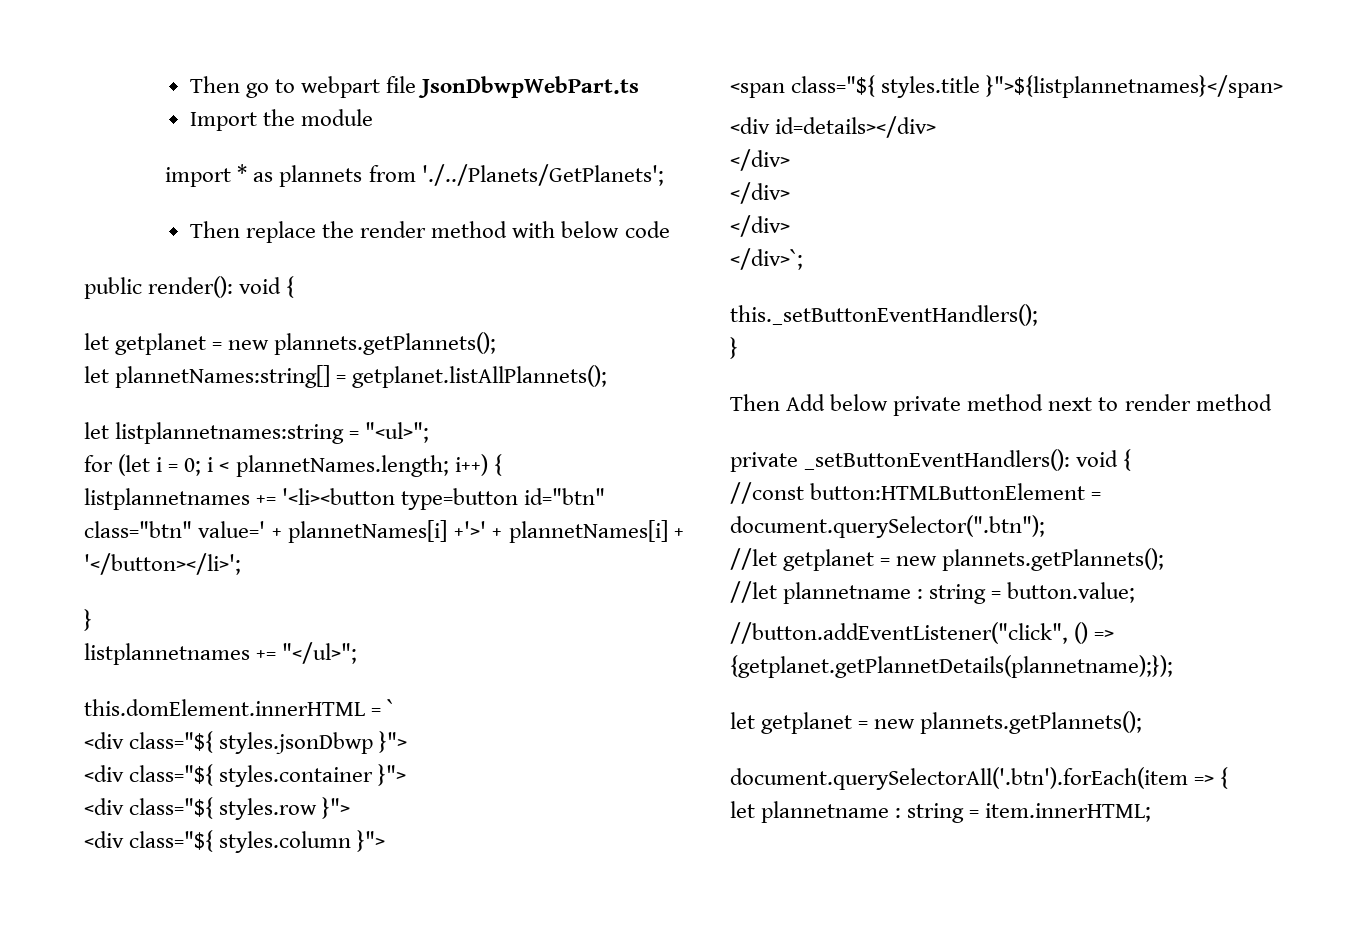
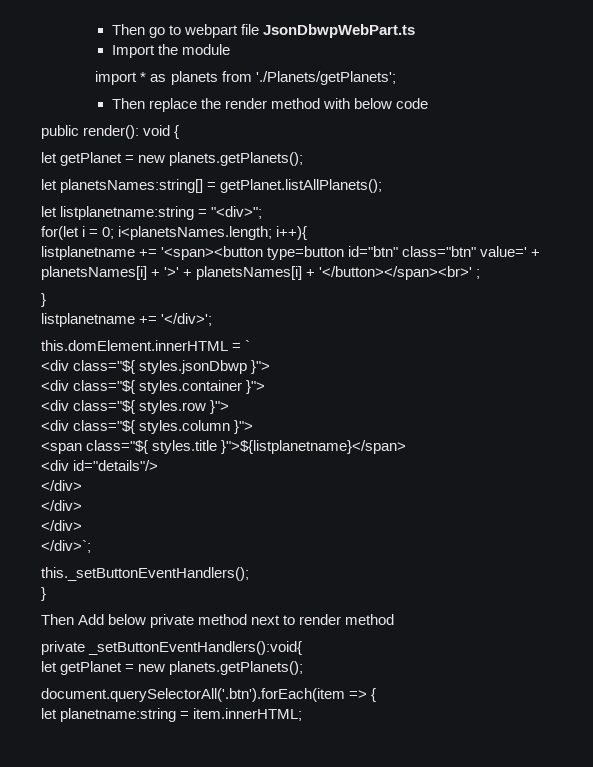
[279,164,664,187] plannets from './../Planets/GetPlanets'; -> [170,71,396,85] planets from './Planets/getPlanets';
[115,332,497,355] [84,365,608,388] [84,422,430,444] [84,454,502,477] [84,488,396,510] getplanet = new plannets.getPlannets(); // let plannetNames:string[] = getplanet.listAllPlannets(); // let listplannetnames:string = "<ul>"; // for (let i = 0; i < plannetNames.length; i++) { // listplannetnames += '<li><button -> [60,152,304,166] [41,179,383,193] [41,206,263,220] [41,226,308,240] [41,246,264,260] getPlanet = new planets.getPlanets(); // let planetsNames:string[] = getPlanet.listAllPlanets(); // let listplanetname:string = "<div>"; // for(let i = 0; i<planetsNames.length; i++){ // listplanetname += '<span><button
[288,520,685,543] [84,553,241,575] [84,609,92,631] [84,642,358,665] plannetNames[i] +'>' + plannetNames[i] + '</button></li>'; // } // listplannetnames += "</ul>"; -> [41,266,481,280] [41,293,46,307] [41,313,213,327] planetsNames[i] + '>' + planetsNames[i] + '</button></span><br>' ; // } // listplanetname += '</div>';
[986,75,1284,98] [730,116,937,138] }">${listplannetnames}</span> // <div id=details></div> -> [221,440,407,454] [41,460,159,471] }">${listplanetname}</span> // <div id="details"/>
[804,449,1132,471] [730,482,1102,504] [730,515,1045,538] [730,548,1165,571] [730,581,1136,604] [730,622,1115,644] [730,655,1173,678] [730,711,1143,734] _setButtonEventHandlers(): void { // //const button:HTMLButtonElement = document.querySelector(".btn"); // //let getplanet = new plannets.getPlannets(); // //let plannetname : string = button.value; // //button.addEventListener("click", () => {getplanet.getPlannetDetails(plannetname);}); // let getplanet = new plannets.getPlannets(); -> [88,641,303,655] [41,661,304,675] _setButtonEventHandlers():void{ // let getPlanet = new planets.getPlanets();
[761,801,965,823] plannetname : string -> [60,708,177,722] planetname:string

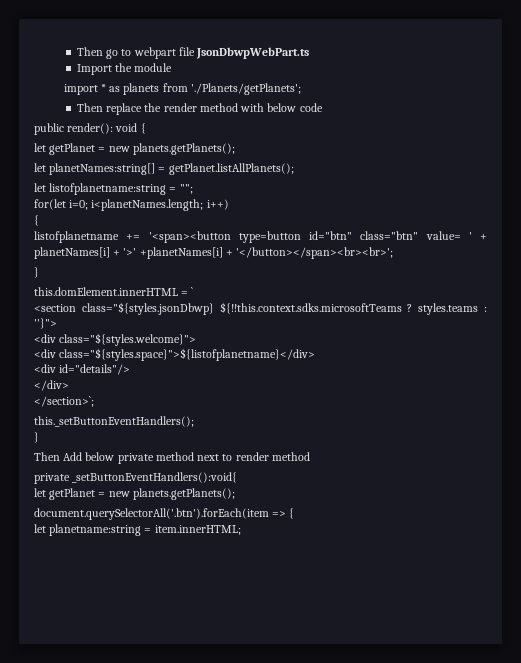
[60,179,204,193] planetsNames:string[] -> [49,163,156,175] planetNames:string[]
[60,206,263,220] [41,226,308,240] [41,246,135,260] listplanetname:string = "<div>"; // for(let i = 0; i<planetsNames.length; i++){ // listplanetname -> [49,183,193,195] [34,199,229,211] [34,215,39,226] [34,231,119,243] listofplanetname:string = ""; // for(let i=0; i<planetNames.length; i++) // { // listofplanetname
[480,246,541,257] [41,266,481,280] [41,293,46,307] [41,313,213,327] [41,340,251,351] [41,360,271,374] [41,380,266,394] [41,400,230,414] [41,420,254,434] [41,440,407,454] value=' + planetsNames[i] + '>' + planetsNames[i] + '</button></span><br>' ; // } // listplanetname += '</div>'; // this.domElement.innerHTML = ` // <div class="${ styles.jsonDbwp }"> // <div class="${ styles.container }"> // <div class="${ styles.row }"> // <div class="${ styles.column }"> // <span class="${ styles.title }">${listplanetname}</span> -> [425,231,487,240] [34,247,394,259] [34,267,39,278] [34,287,194,296] [34,302,487,315] [34,318,57,329] [34,333,197,346] [34,348,316,361] value= ' + planetNames[i] + '>' +planetNames[i] + '</button></span><br><br>'; // } // this.domElement.innerHTML = ` // <section class="${styles.jsonDbwp} ${!!this.context.sdks.microsoftTeams ? styles.teams : ''}"> // <div class="${styles.welcome}"> // <div class="${styles.space}">${listofplanetname}</div>
[41,500,82,511] [41,520,82,531] [41,540,91,553] </div> // </div> // </div>`; -> [34,396,94,407] </section>`;

